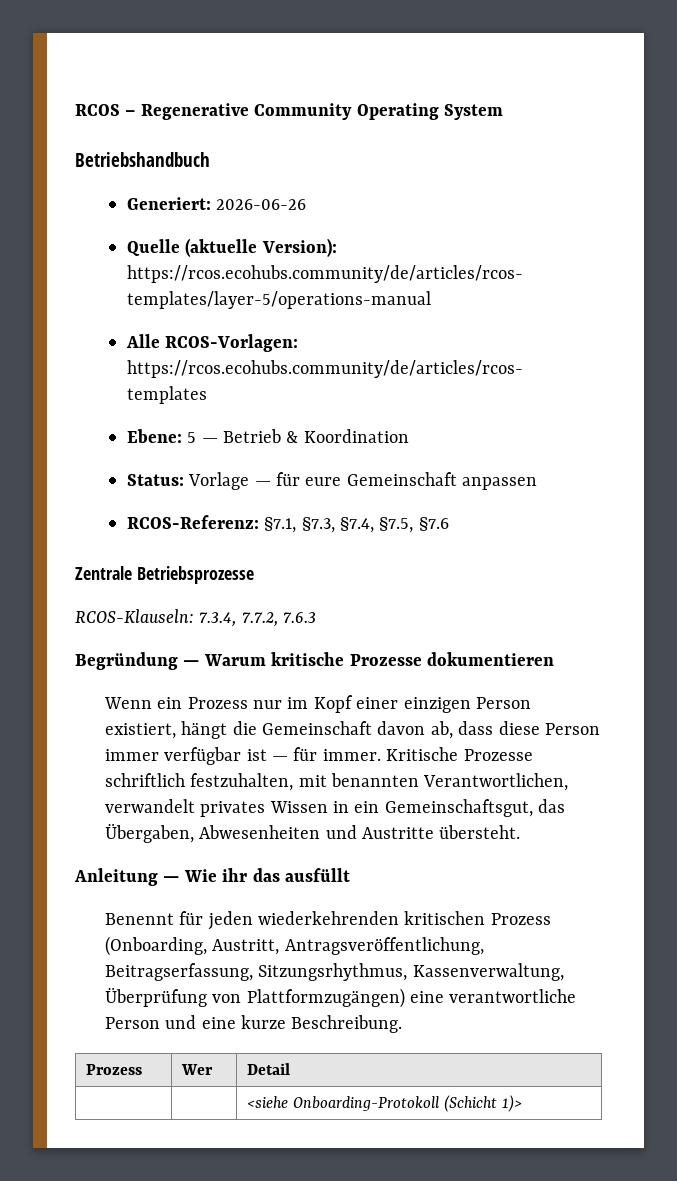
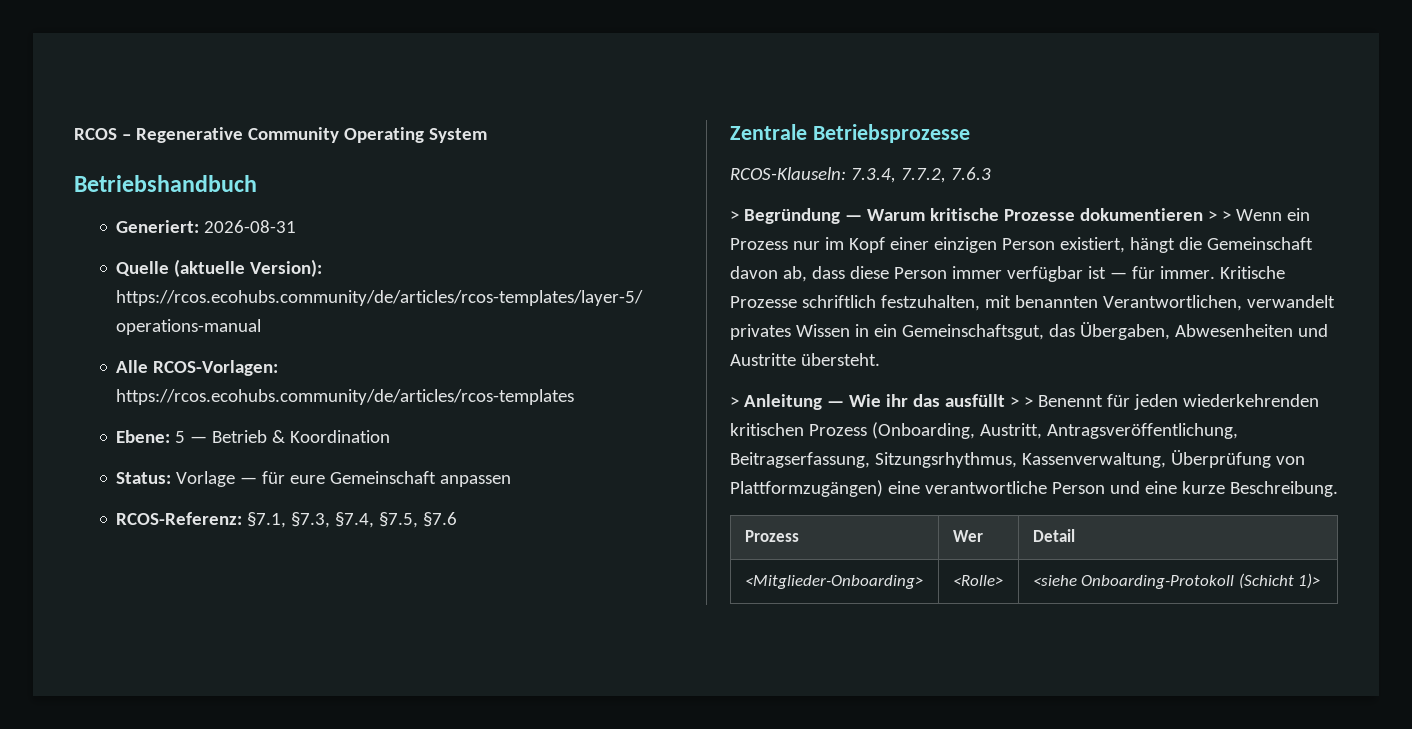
[216,199,307,210] 2026-06-26 -> [204,220,297,233] 2026-08-31
(317, 617) none -> [730,211,739,221] >
(554, 659) // -> [1207,211,1231,221] > >
(521, 832) none -> [730,397,739,407] >
(350, 875) // -> [1009,397,1033,407] > >
(291, 1069) | -> [744,575,923,589] [952,575,1003,586] <Mitglieder-Onboarding> | <Rolle>

